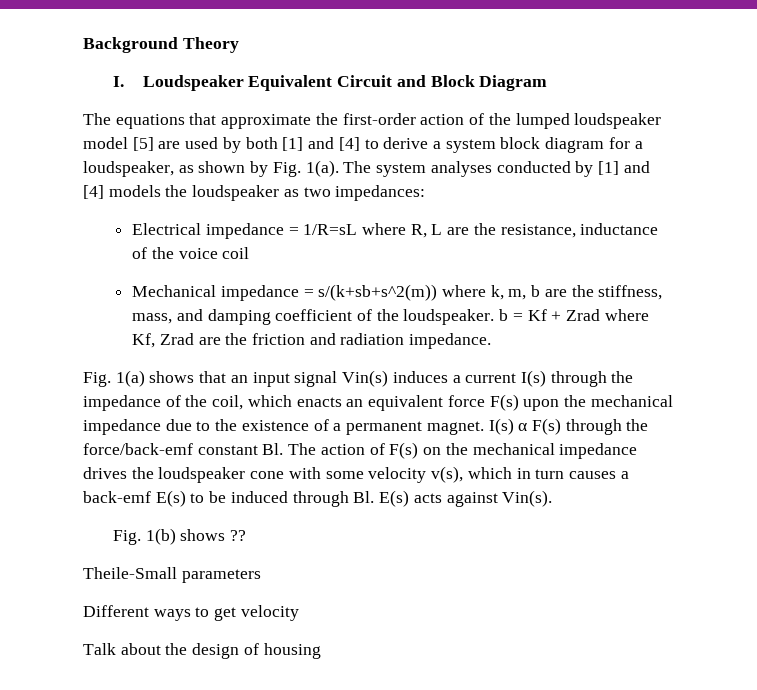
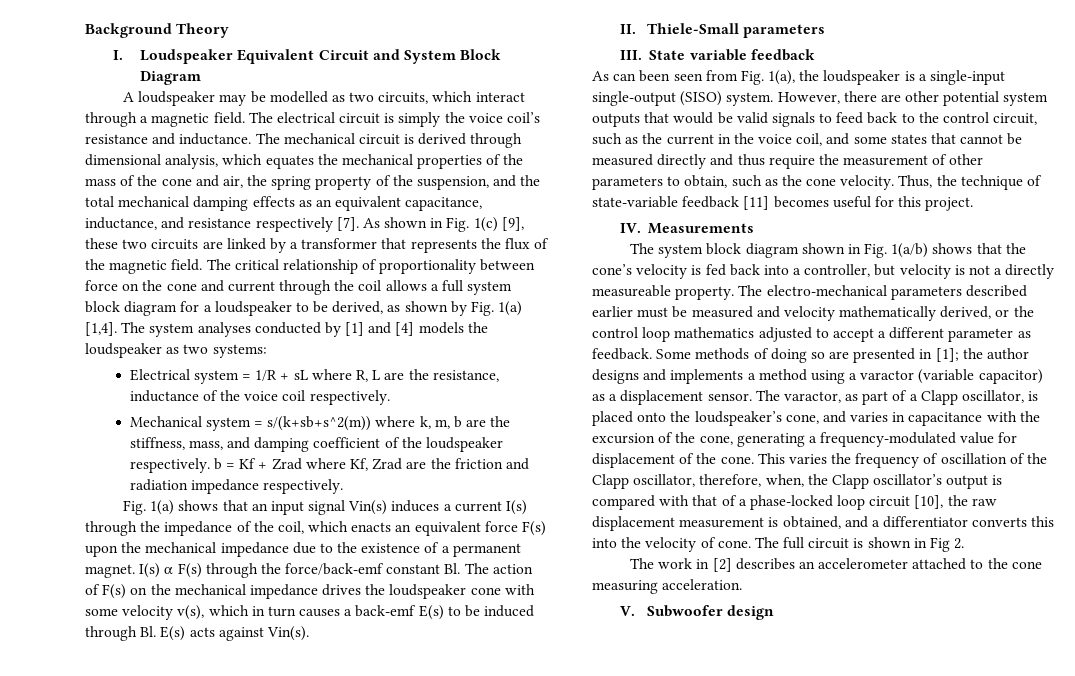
(426, 81) none -> [403,50,456,64] System
[83,113,662,129] [83,137,441,153] The equations that approximate the first-order action of the lumped loudspeaker model [5] are used by both [1] and [4] to derive a -> [122,91,525,106] [85,112,541,127] [85,133,523,148] [85,154,524,169] [85,175,541,190] [85,196,483,211] [85,217,524,232] [85,238,550,253] [85,259,536,274] [85,280,464,295] A loudspeaker may be modelled as two circuits, which interact through a magnetic field. The electrical circuit is simply the voice coil’s resistance and inductance. The mechanical circuit is derived through dimensional analysis, which equates the mechanical properties of the mass of the cone and air, the spring property of the suspension, and the total mechanical damping effects as an equivalent capacitance, inductance, and resistance respectively [7]. As shown in Fig. 1(c) [9], these two circuits are linked by a transformer that represents the flux of the magnetic field. The critical relationship of proportionality between force on the cone and current through the coil allows a full
[83,161,174,177] loudspeaker, -> [214,301,384,316] loudspeaker to be derived,
[305,160,339,177] 1(a). -> [498,301,523,316] [85,322,117,336] 1(a) [1,4].
[335,185,426,201] impedances: -> [212,344,267,358] systems:
[205,223,358,239] impedance = 1/R=sL -> [193,370,308,384] system = 1/R + sL
(250, 253) none -> [309,390,390,405] respectively.
[220,285,299,301] impedance -> [205,417,251,431] system
[403,309,495,325] loudspeaker. -> [425,437,503,452] [129,458,210,473] loudspeaker respectively.
[409,333,492,349] impedance. -> [190,479,344,494] impedance respectively.
[112,528,247,545] [83,567,261,583] [83,605,299,621] [83,643,321,659] Fig. 1(b) shows ?? // Theile-Small parameters // Different ways to get velocity // Talk about the design of housing -> [619,23,826,38] [619,49,815,61] [592,70,1006,85] [592,91,1049,106] [592,112,1038,127] [592,133,1023,146] [592,154,984,169] [592,175,1043,190] [592,196,974,211] [619,223,755,234] [629,243,1026,258] [592,264,1055,279] [592,285,1027,300] [592,306,1034,321] [592,327,1031,342] [592,348,1030,363] [592,369,1043,384] [592,390,1039,405] [592,411,1040,426] [592,432,1018,447] [592,453,1048,468] [592,474,1003,489] [592,495,997,510] [592,516,1055,531] [592,537,965,552] [629,558,1042,572] [592,579,743,594] [619,605,775,620] II. Thiele-Small parameters // III. State variable feedback // As can been seen from Fig. 1(a), the loudspeaker is a single-input single-output (SISO) system. However, there are other potential system outputs that would be valid signals to feed back to the control circuit, such as the current in the voice coil, and some states that cannot be measured directly and thus require the measurement of other parameters to obtain, such as the cone velocity. Thus, the technique of state-variable feedback [11] becomes useful for this project. // IV. Measurements // The system block diagram shown in Fig. 1(a/b) shows that the cone’s velocity is fed back into a controller, but velocity is not a directly measureable property. The electro-mechanical parameters described earlier must be measured and velocity mathematically derived, or the control loop mathematics adjusted to accept a different parameter as feedback. Some methods of doing so are presented in [1]; the author designs and implements a method using a varactor (variable capacitor) as a displacement sensor. The varactor, as part of a Clapp oscillator, is placed onto the loudspeaker’s cone, and varies in capacitance with the excursion of the cone, generating a frequency-modulated value for displacement of the cone. This varies the frequency of oscillation of the Clapp oscillator, therefore, when, the Clapp oscillator’s output is compared with that of a phase-locked loop circuit [10], the raw displacement measurement is obtained, and a differentiator converts this into the velocity of cone. The full circuit is shown in Fig 2. // The work in [2] describes an accelerometer attached to the cone measuring acceleration. // V. Subwoofer design

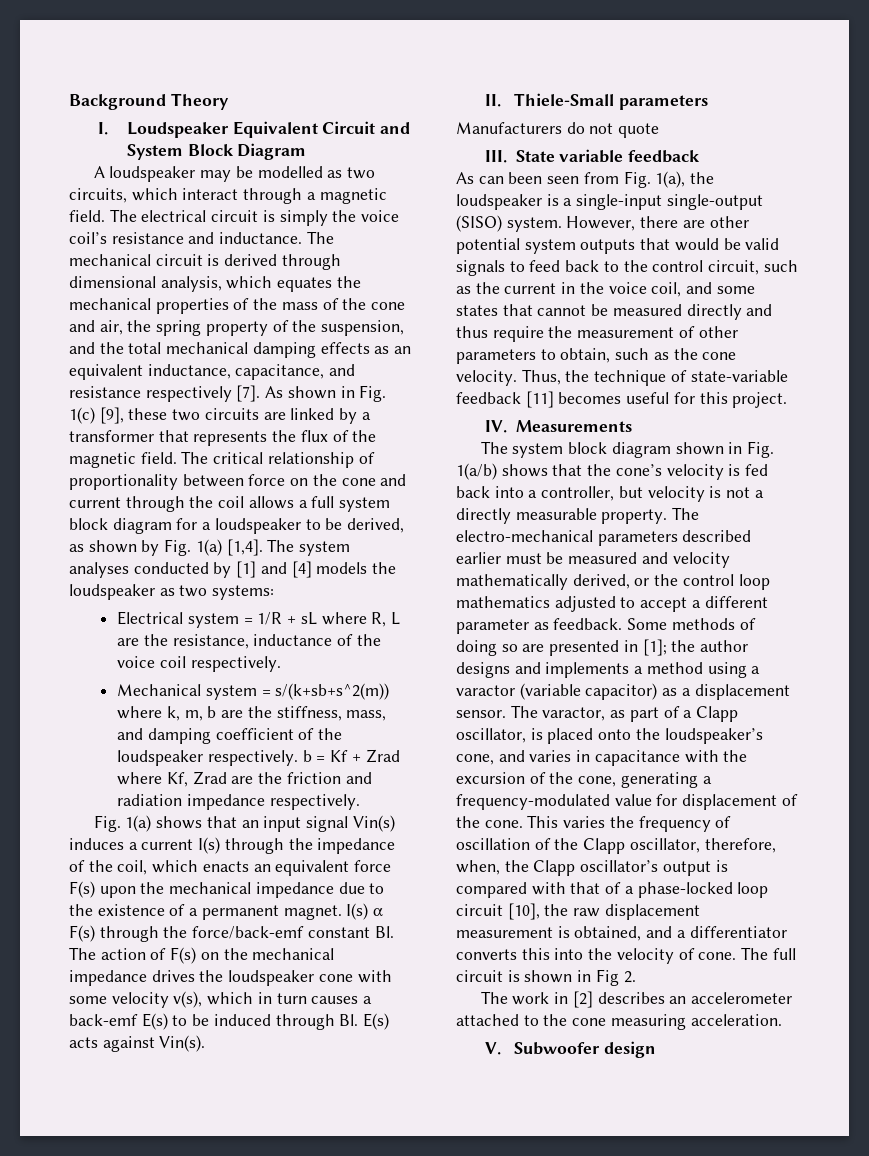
[405,197,483,211] [85,217,157,230] capacitance, inductance, -> [147,364,325,380] inductance, capacitance,
(826, 31) none -> [456,122,660,138] // Manufacturers do not quote
[592,285,671,297] measureable -> [515,508,597,520] measurable

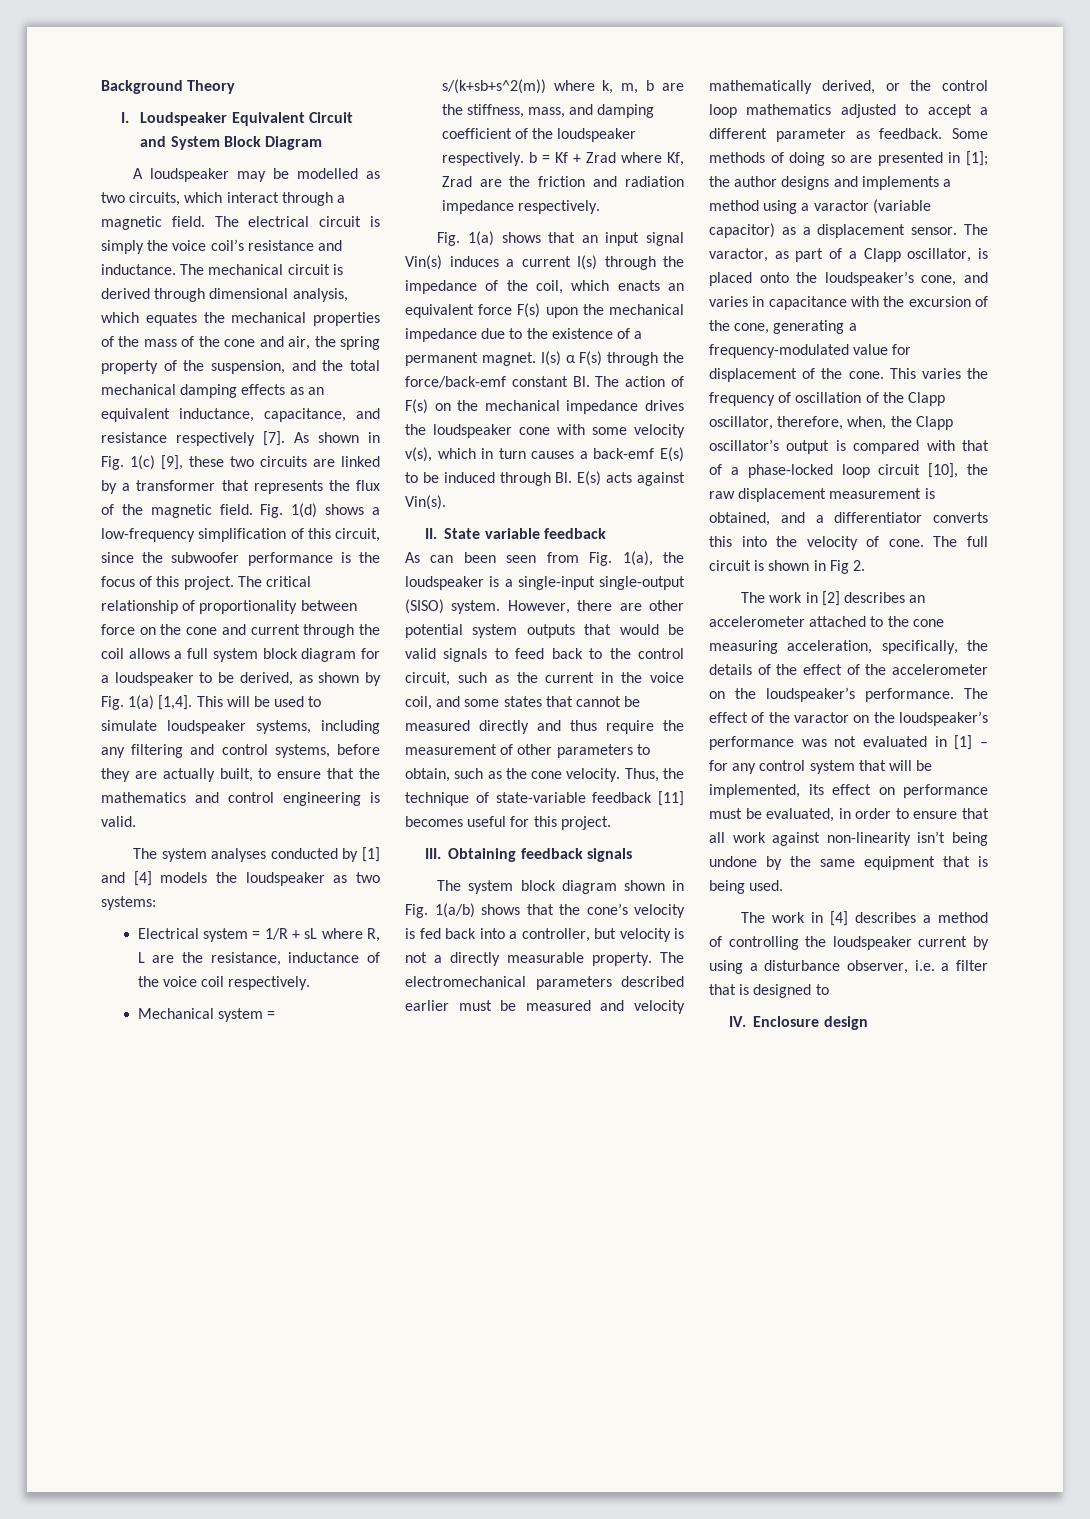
(177, 458) none -> [260,503,380,518] [101,528,380,542] [101,552,380,566] [101,576,234,590] Fig. 1(d) shows a low-frequency simplification of this circuit, since the subwoofer performance is the focus of this project.
(263, 547) none -> [196,696,322,707] [101,720,380,734] [101,744,380,758] [101,768,380,782] [101,792,380,806] [101,816,136,827] This will be used to simulate loudspeaker systems, including any filtering and control systems, before they are actually built, to ensure that the mathematics and control engineering is valid. //
[513,93,708,110] [456,122,660,138] [484,150,507,163] Thiele-Small parameters // Manufacturers do not quote // III. -> (437, 533) none
[484,420,632,433] IV. Measurements -> [424,848,632,862] III. Obtaining feedback signals
[456,530,593,542] electro-mechanical -> [405,976,526,987] electromechanical
[690,1014,782,1026] [484,1042,600,1055] acceleration. // V. Subwoofer -> [787,640,988,654] [709,664,988,675] [709,687,988,702] [709,711,988,726] [709,735,988,750] [709,760,933,774] [709,784,988,798] [709,808,989,822] [709,831,988,846] [709,856,988,870] [709,880,784,894] [741,911,988,926] [709,936,989,950] [709,960,988,974] [709,984,829,998] [728,1016,820,1027] acceleration, specifically, the details of the effect of the accelerometer on the loudspeaker’s performance. The effect of the varactor on the loudspeaker’s performance was not evaluated in [1] – for any control system that will be implemented, its effect on performance must be evaluated, in order to ensure that all work against non-linearity isn’t being undone by the same equipment that is being used. // The work in [4] describes a method of controlling the loudspeaker current by using a disturbance observer, i.e. a filter that is designed to // IV. Enclosure

